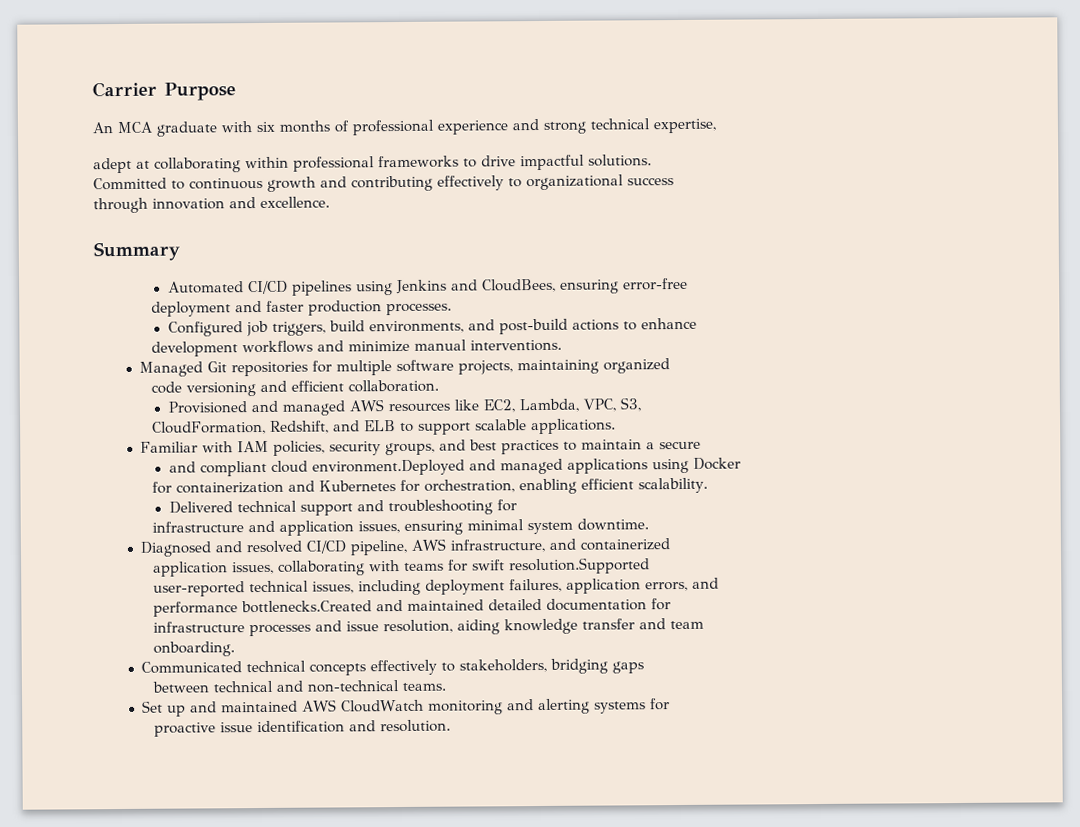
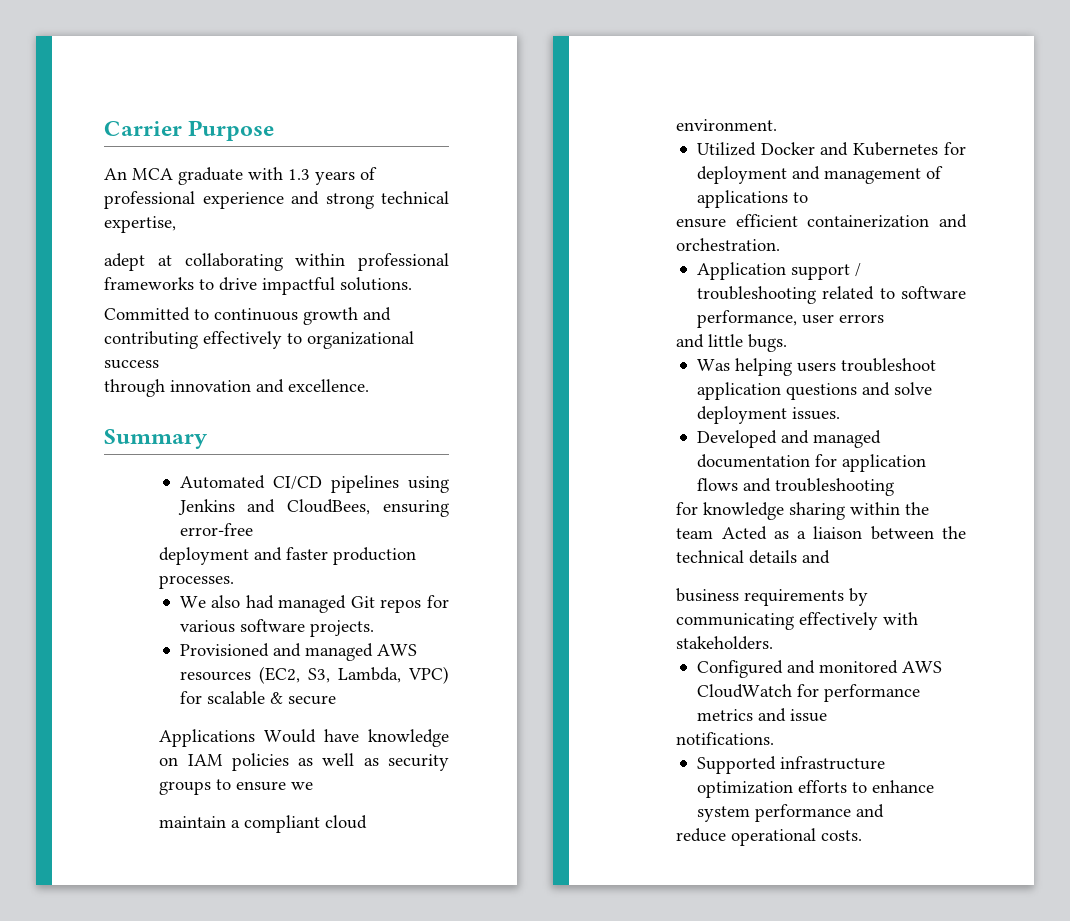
[256,120,330,133] six months -> [288,169,355,185] 1.3 years
[167,317,697,337] [151,339,563,357] [139,358,671,377] [151,379,440,397] Configured job triggers, build environments, and post-build actions to enhance // development workflows and minimize manual interventions. // Managed Git repositories for multiple software projects, maintaining organized // code versioning and efficient collaboration. -> [179,595,449,613] [179,619,374,637] We also had managed Git repos for various software projects.
[453,397,641,413] [152,418,617,435] [140,439,702,456] [168,458,689,477] like EC2, Lambda, VPC, S3, // CloudFormation, Redshift, and ELB to support scalable applications. // Familiar with IAM policies, security groups, and best practices to maintain a secure // and compliant cloud environment.Deployed and managed applications using -> [258,666,449,684] [179,691,336,705] [159,729,449,747] [159,753,450,771] [159,779,314,795] [159,815,368,833] [676,119,778,131] [696,142,756,156] (EC2, S3, Lambda, VPC) for scalable & secure // Applications Would have knowledge on IAM policies as well as security groups to ensure we // maintain a compliant cloud environment. // Utilized
[152,481,285,494] // for containerization -> (815, 148) none
[424,477,709,495] [168,500,353,516] orchestration, enabling efficient scalability. // Delivered technical support -> [696,166,943,184] [696,190,808,208] [676,214,967,228] [676,238,781,251] [696,262,861,280] [696,286,966,304] [696,310,884,328] [676,334,788,352] [696,358,936,376] [696,382,932,400] [696,406,840,424] [696,430,881,448] [696,454,926,472] [696,478,738,491] deployment and management of applications to // ensure efficient containerization and orchestration. // Application support / troubleshooting related to software performance, user errors // and little bugs. // Was helping users troubleshoot application questions and solve deployment issues. // Developed and managed documentation for application flows
[496,499,517,512] [152,518,650,536] [140,538,671,557] [153,557,651,577] [153,577,720,597] [153,598,672,617] [153,618,705,637] [153,641,236,657] [141,658,645,676] [152,680,447,693] [142,698,671,717] [154,719,452,737] for // infrastructure and application issues, ensuring minimal system downtime. // Diagnosed and resolved CI/CD pipeline, AWS infrastructure, and containerized // application issues, collaborating with teams for swift resolution.Supported // user-reported technical issues, including deployment failures, application errors, and // performance bottlenecks.Created and maintained detailed documentation for // infrastructure processes and issue resolution, aiding knowledge transfer and team // onboarding. // Communicated technical concepts effectively to stakeholders, bridging gaps // between technical and non-technical teams. // Set up and maintained AWS CloudWatch monitoring and alerting systems for // proactive issue identification and resolution. -> [676,502,930,520] [676,526,966,540] [676,550,831,564] [676,588,869,606] [676,612,919,630] [676,636,774,650] [696,660,942,678] [696,684,920,702] [696,708,827,722] [676,732,775,745] [696,756,885,774] [696,780,934,798] [696,804,884,822] [676,828,863,846] // for knowledge sharing within the team Acted as a liaison between the technical details and // business requirements by communicating effectively with stakeholders. // Configured and monitored AWS CloudWatch for performance metrics and issue // notifications. // Supported infrastructure optimization efforts to enhance system performance and // reduce operational costs.

